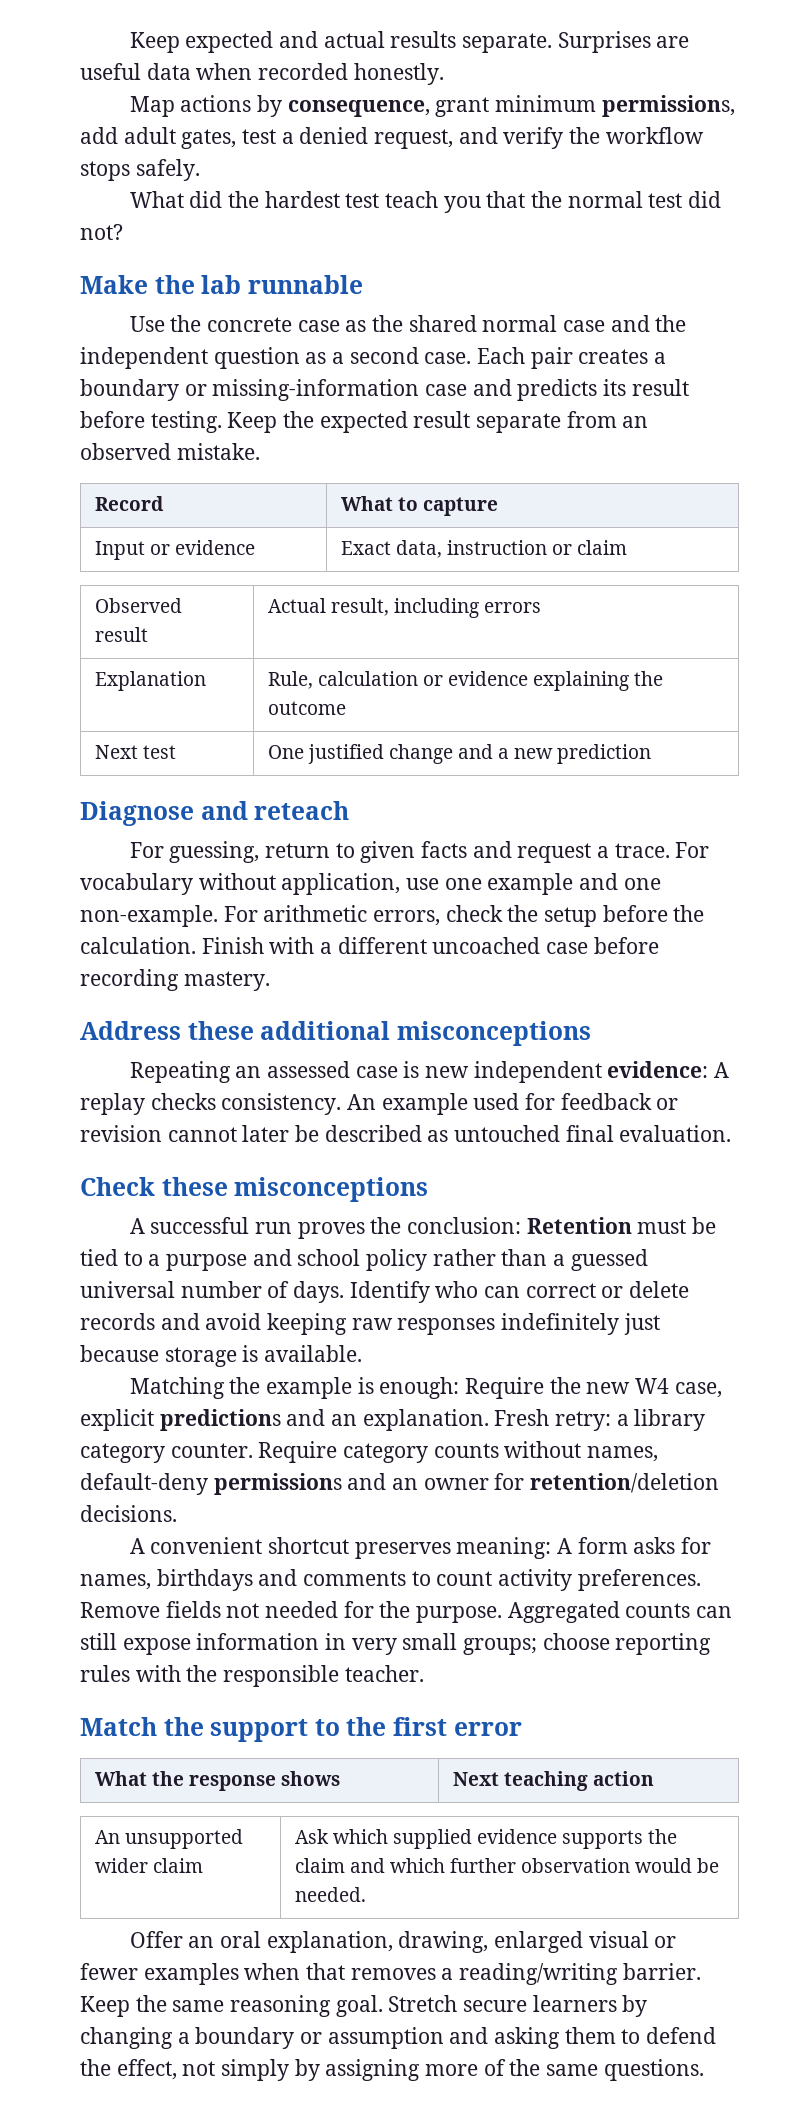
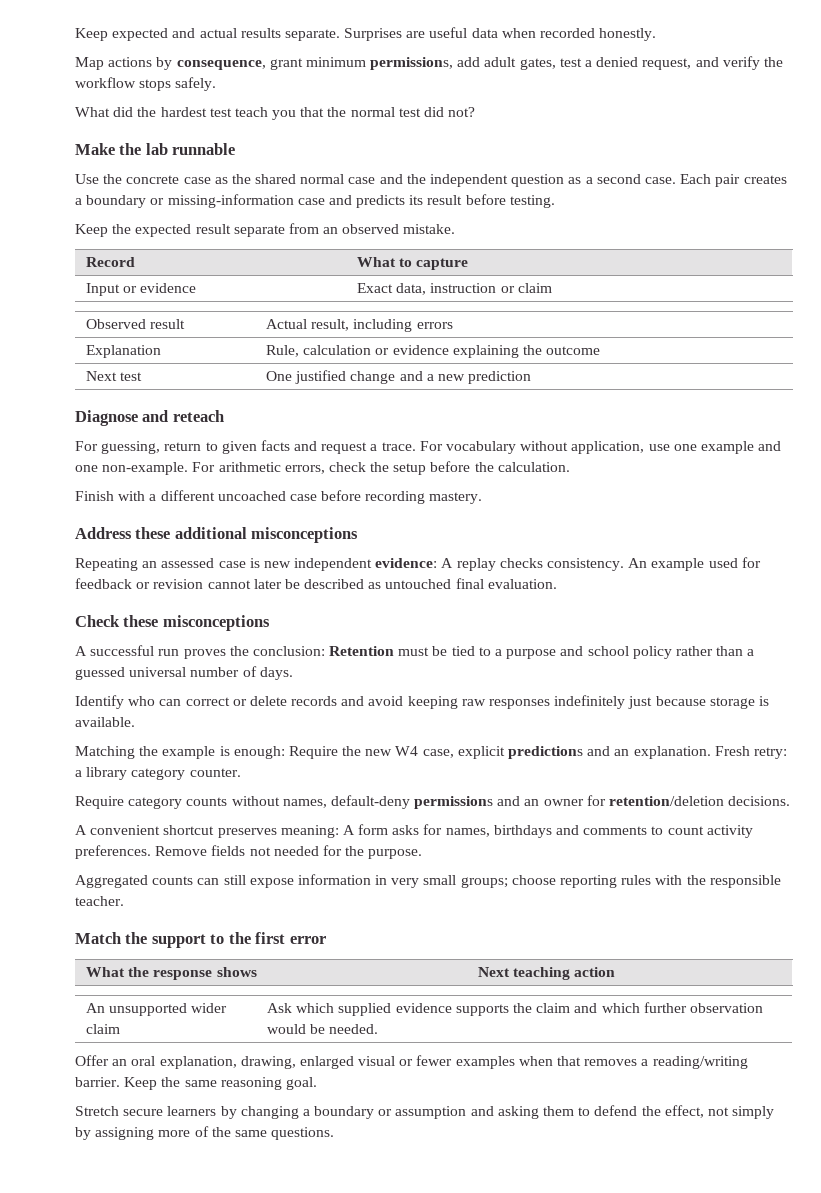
(222, 422) none -> (555, 201) //
(196, 945) none -> (570, 467) //
(345, 1292) none -> (293, 673) //
(253, 1450) none -> (241, 772) //
(503, 1614) none -> (423, 854) //
(383, 2006) none -> (317, 1083) //

